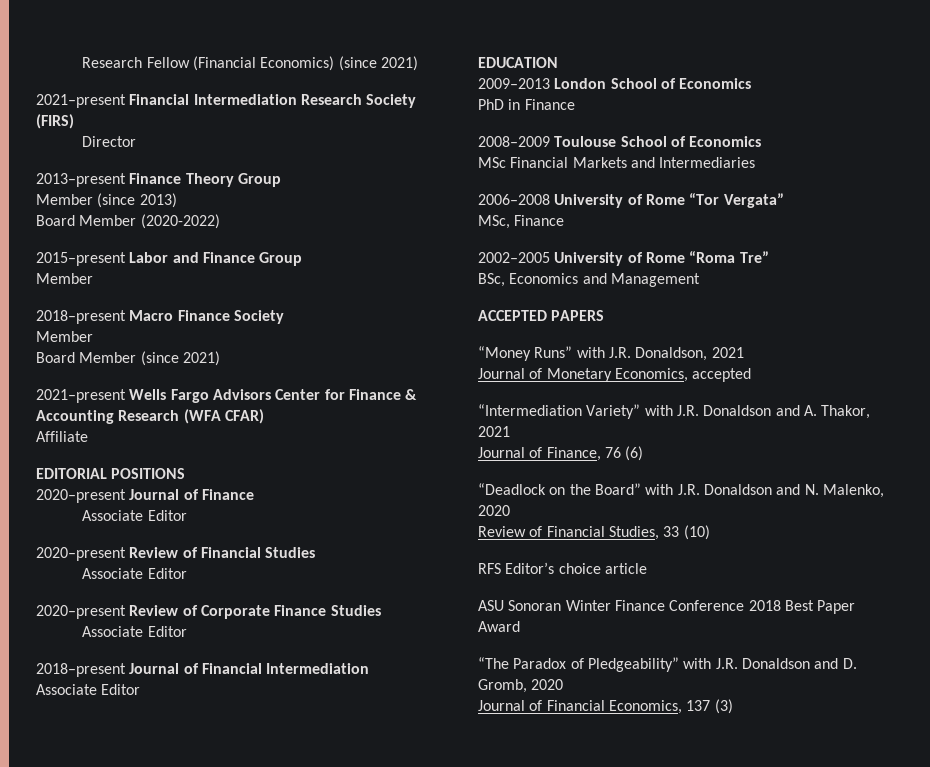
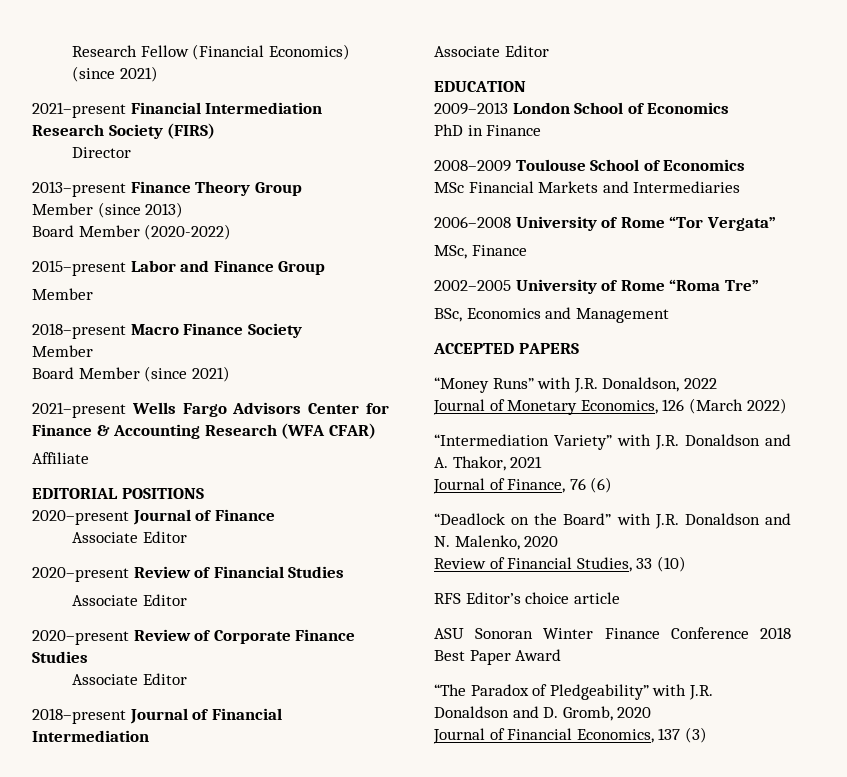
[711,347,744,358] 2021 -> [683,378,717,389] 2022
[692,368,752,382] accepted -> [662,398,787,414] 126 (March 2022)

